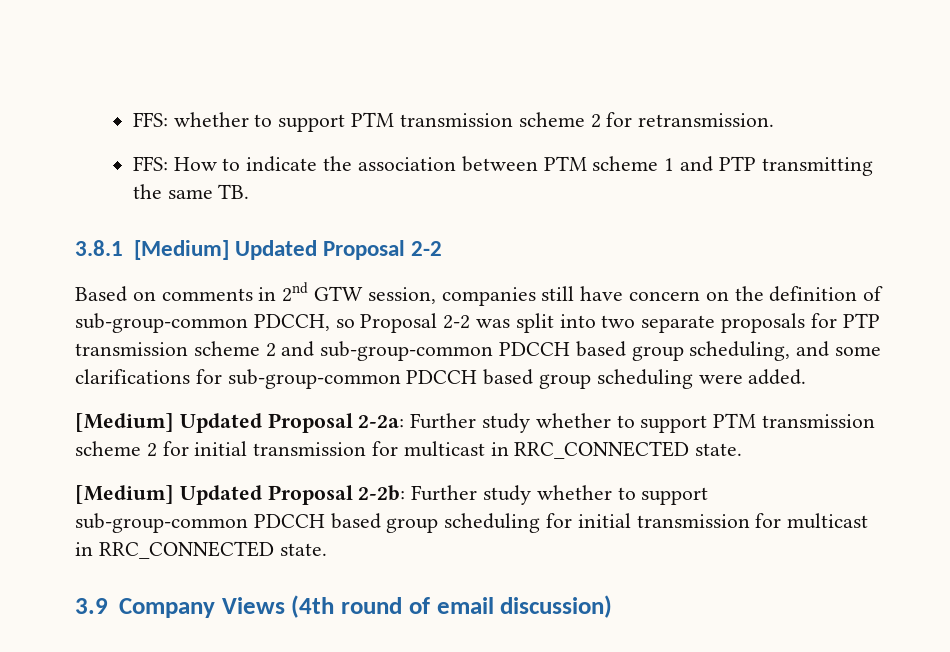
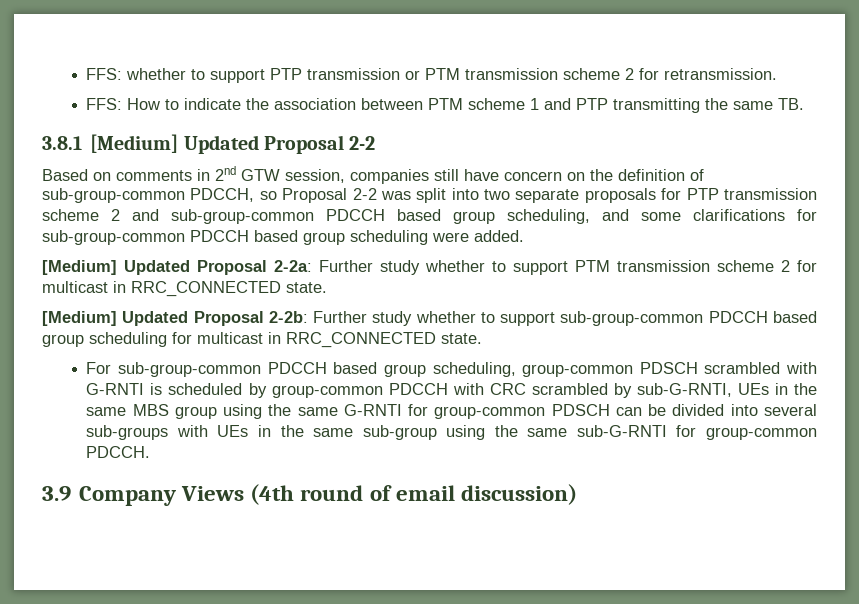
(346, 123) none -> [270,68,421,80] PTP transmission or
[194,441,399,456] initial transmission for -> (817, 266) none
[577,513,869,529] [75,541,327,559] initial transmission for multicast in RRC_CONNECTED state. -> [197,332,482,348] [86,362,817,377] [86,383,818,398] [86,404,817,419] [86,425,817,440] [86,446,151,458] multicast in RRC_CONNECTED state. // For sub-group-common PDCCH based group scheduling, group-common PDSCH scrambled with G-RNTI is scheduled by group-common PDCCH with CRC scrambled by sub-G-RNTI, UEs in the same MBS group using the same G-RNTI for group-common PDSCH can be divided into several sub-groups with UEs in the same sub-group using the same sub-G-RNTI for group-common PDCCH.

